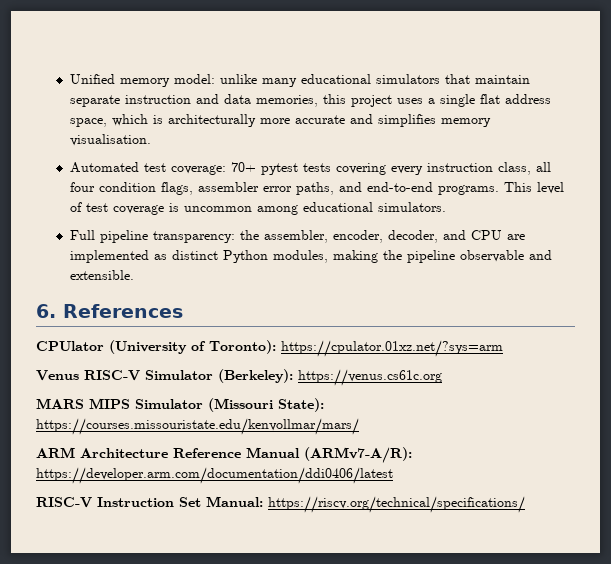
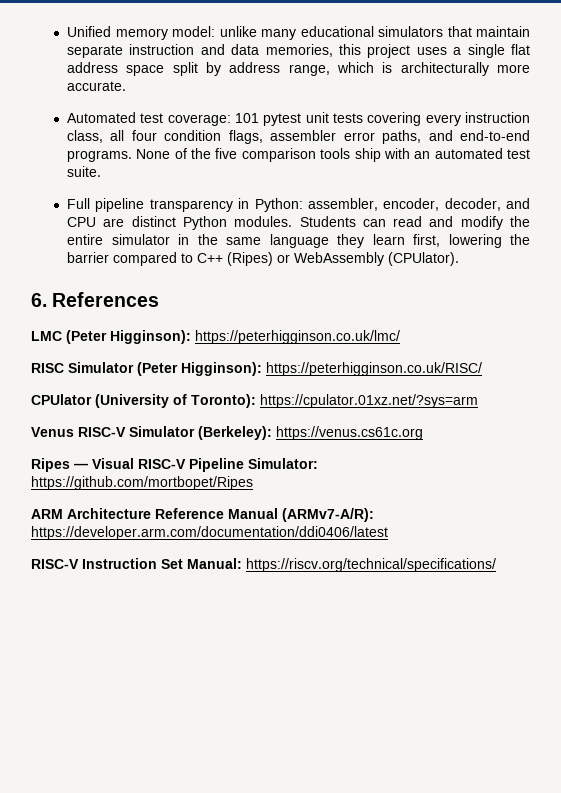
[69,114,491,127] [69,134,151,146] space, which is architecturally more accurate and simplifies memory visualisation. -> [126,62,531,76] [67,81,127,91] space split by address range, which is architecturally more accurate.
[230,162,298,175] 70+ pytest -> [235,112,329,126] 101 pytest unit
[503,182,564,194] [69,202,446,215] This level of test coverage is uncommon among educational simulators. -> [136,148,530,162] [67,166,102,177] None of the five comparison tools ship with an automated test suite.
[152,230,259,243] transparency: the -> [149,198,303,212] transparency in Python:
[69,250,552,263] [69,270,134,280] [36,304,183,318] implemented as distinct Python modules, making the pipeline observable and extensible. // 6. References -> [131,216,530,230] [67,234,531,248] [67,252,460,266] [31,292,160,307] [31,330,400,344] [31,362,482,376] distinct Python modules. Students can read and modify the entire simulator in the same language they learn first, lowering the barrier compared to C++ (Ripes) or WebAssembly (CPUlator). // 6. References // LMC (Peter Higginson): https://peterhigginson.co.uk/lmc/ // RISC Simulator (Peter Higginson): https://peterhigginson.co.uk/RISC/
[36,398,324,412] [36,418,359,435] MARS MIPS Simulator (Missouri State): https://courses.missouristate.edu/kenvollmar/mars/ -> [31,458,318,472] [31,476,253,490] Ripes — Visual RISC-V Pipeline Simulator: https://github.com/mortbopet/Ripes

